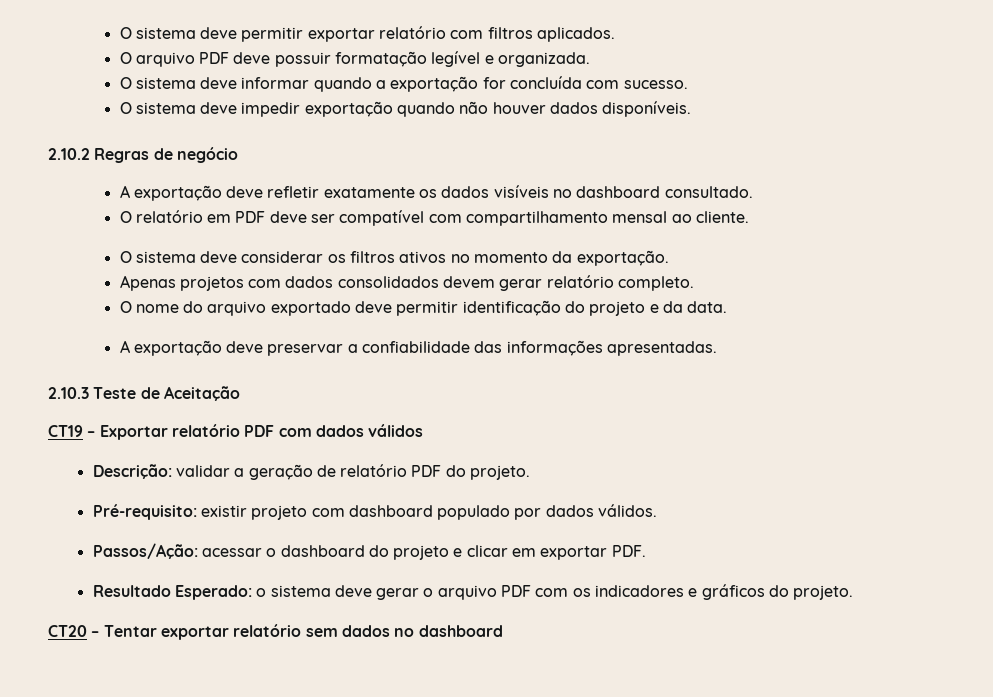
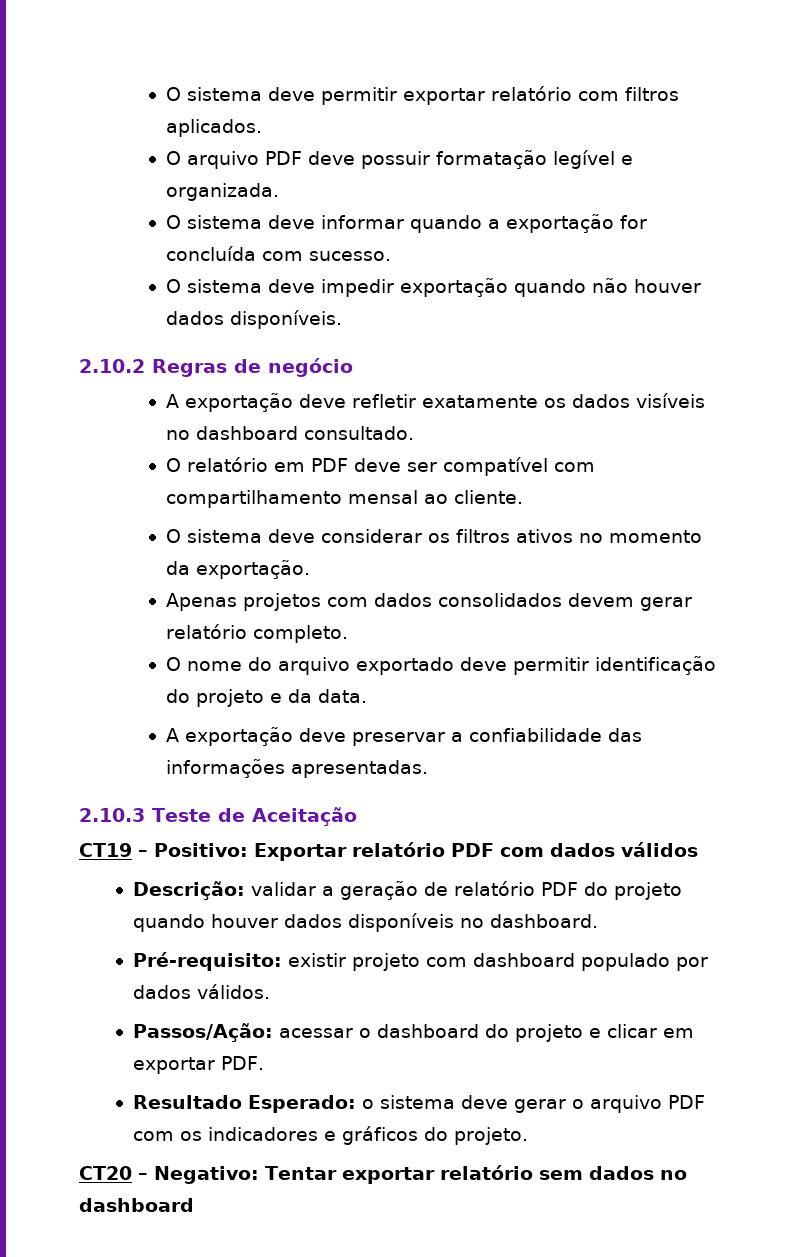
(96, 434) none -> [154,843,248,857] Positivo:
[470,465,531,480] projeto. -> [613,882,682,900] [132,913,598,932] projeto quando houver dados disponíveis no dashboard.
(100, 634) none -> [154,1166,259,1184] Negativo:

